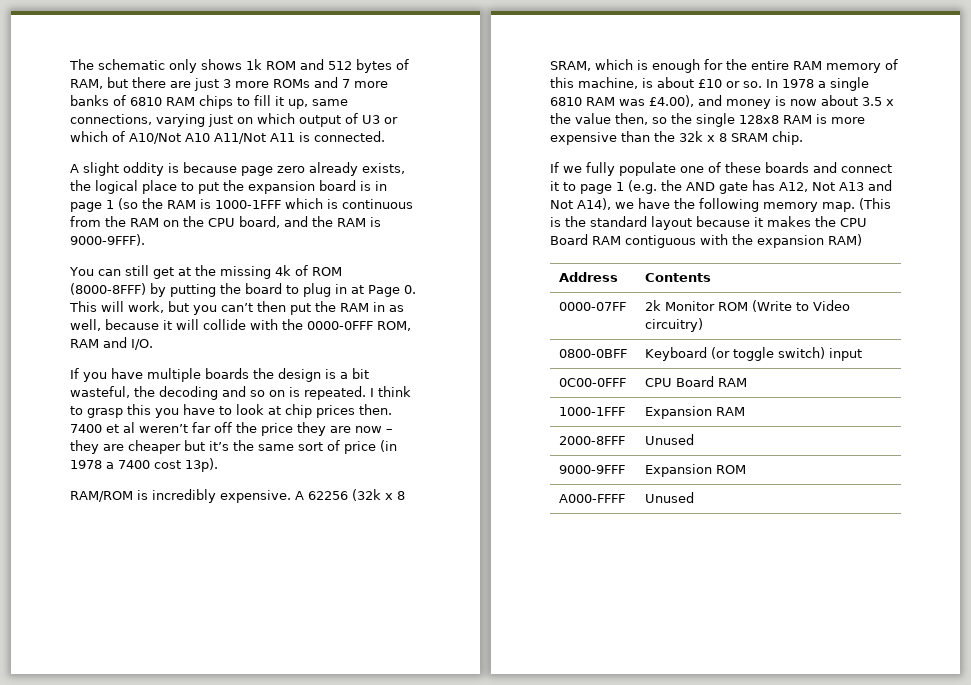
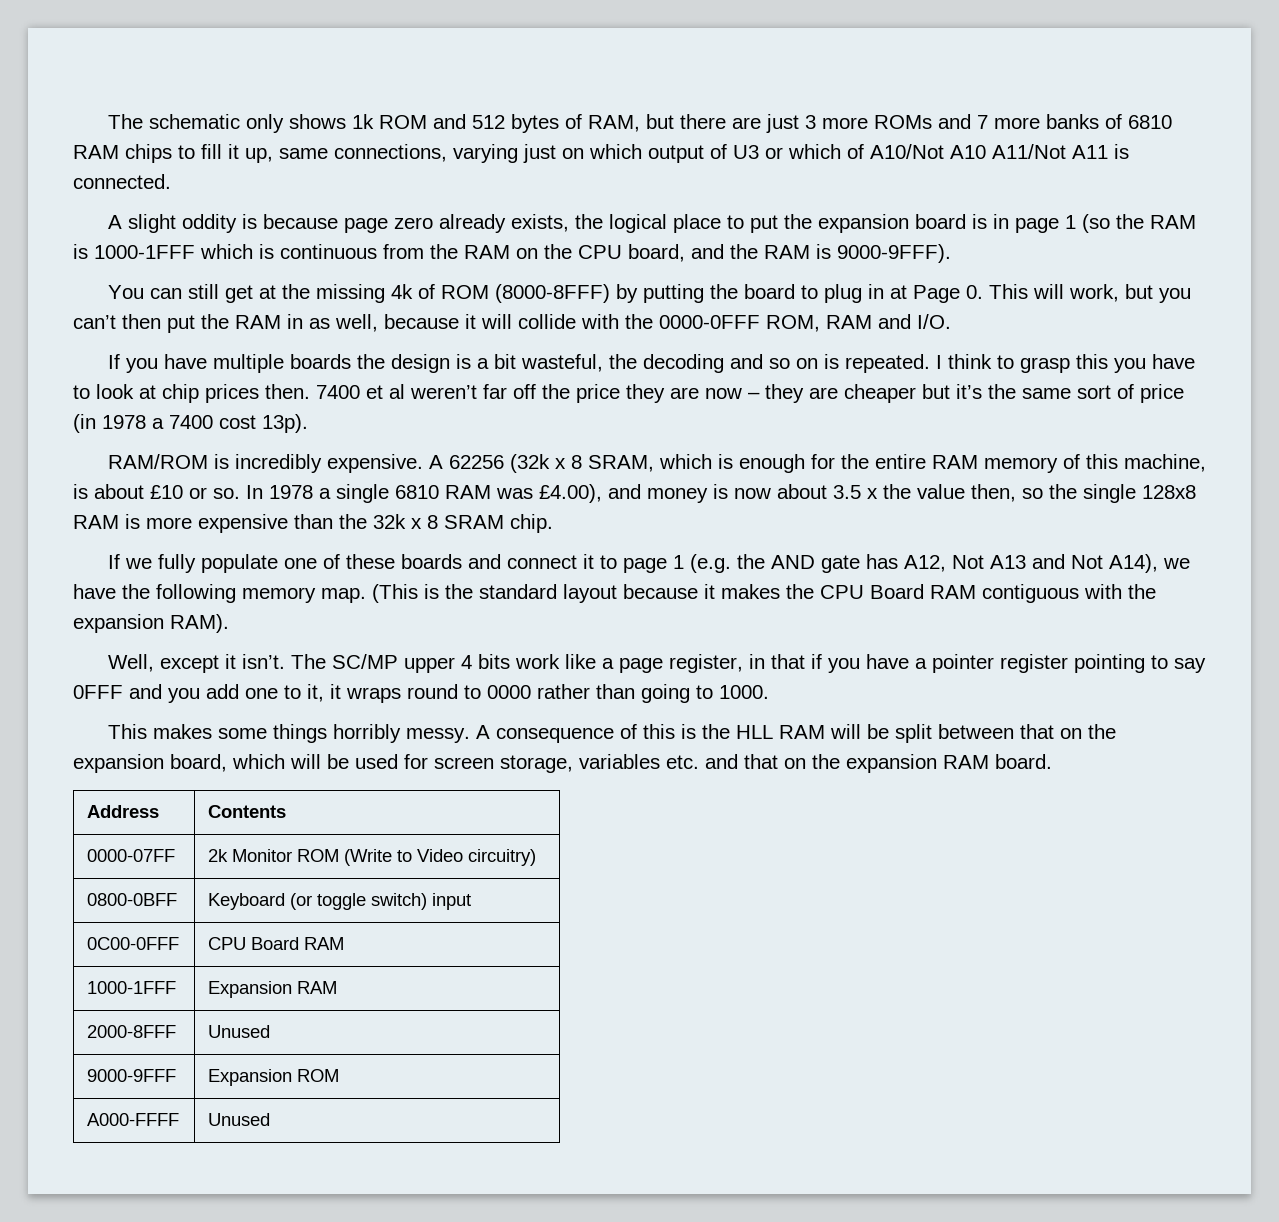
[828,234,862,246] RAM) -> [170,614,229,633] [108,654,1207,673] [73,684,769,703] [108,724,1117,743] [73,754,1052,773] RAM). // Well, except it isn’t. The SC/MP upper 4 bits work like a page register, in that if you have a pointer register pointing to say 0FFF and you add one to it, it wraps round to 0000 rather than going to 1000. // This makes some things horribly messy. A consequence of this is the HLL RAM will be split between that on the expansion board, which will be used for screen storage, variables etc. and that on the expansion RAM board.

